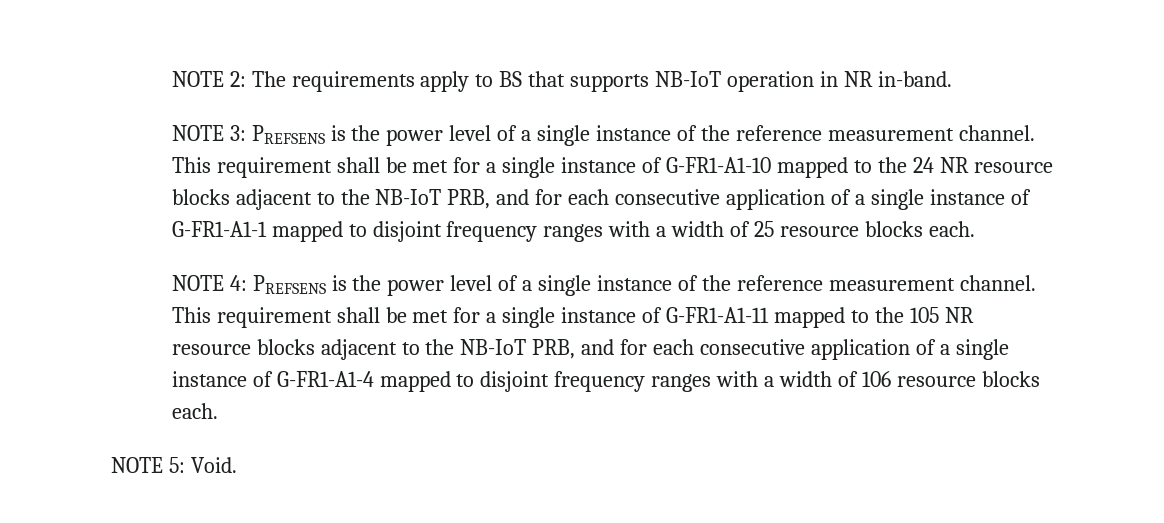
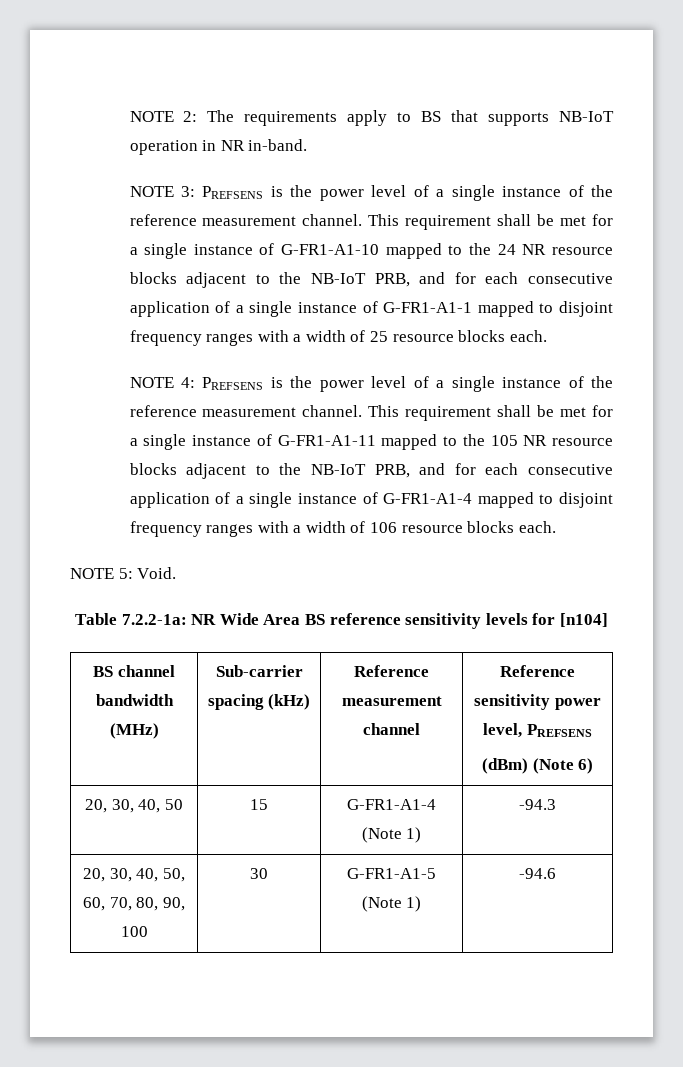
(237, 465) none -> [75,613,608,629] [93,665,175,677] [95,694,174,706] [109,723,159,739] [215,665,303,677] [207,694,311,710] [354,665,429,677] [341,696,442,706] [363,723,420,735] [500,665,575,677] [474,694,601,710] [483,723,592,738] [481,758,594,774] [85,799,183,813] [250,799,268,810] [347,799,436,810] [361,827,422,843] [519,799,556,810] [83,868,185,882] [83,897,185,911] [120,926,148,937] [250,868,268,879] [347,868,436,879] [361,896,422,912] [519,868,556,879] // Table 7.2.2-1a: NR Wide Area BS reference sensitivity levels for [n104] // BS channel bandwidth (MHz) | Sub-carrier spacing (kHz) | Reference measurement channel | Reference sensitivity power level, PREFSENS // (dBm) (Note 6) // 20, 30, 40, 50 | 15 | G-FR1-A1-4 (Note 1) | -94.3 // 20, 30, 40, 50, 60, 70, 80, 90, 100 | 30 | G-FR1-A1-5 (Note 1) | -94.6

